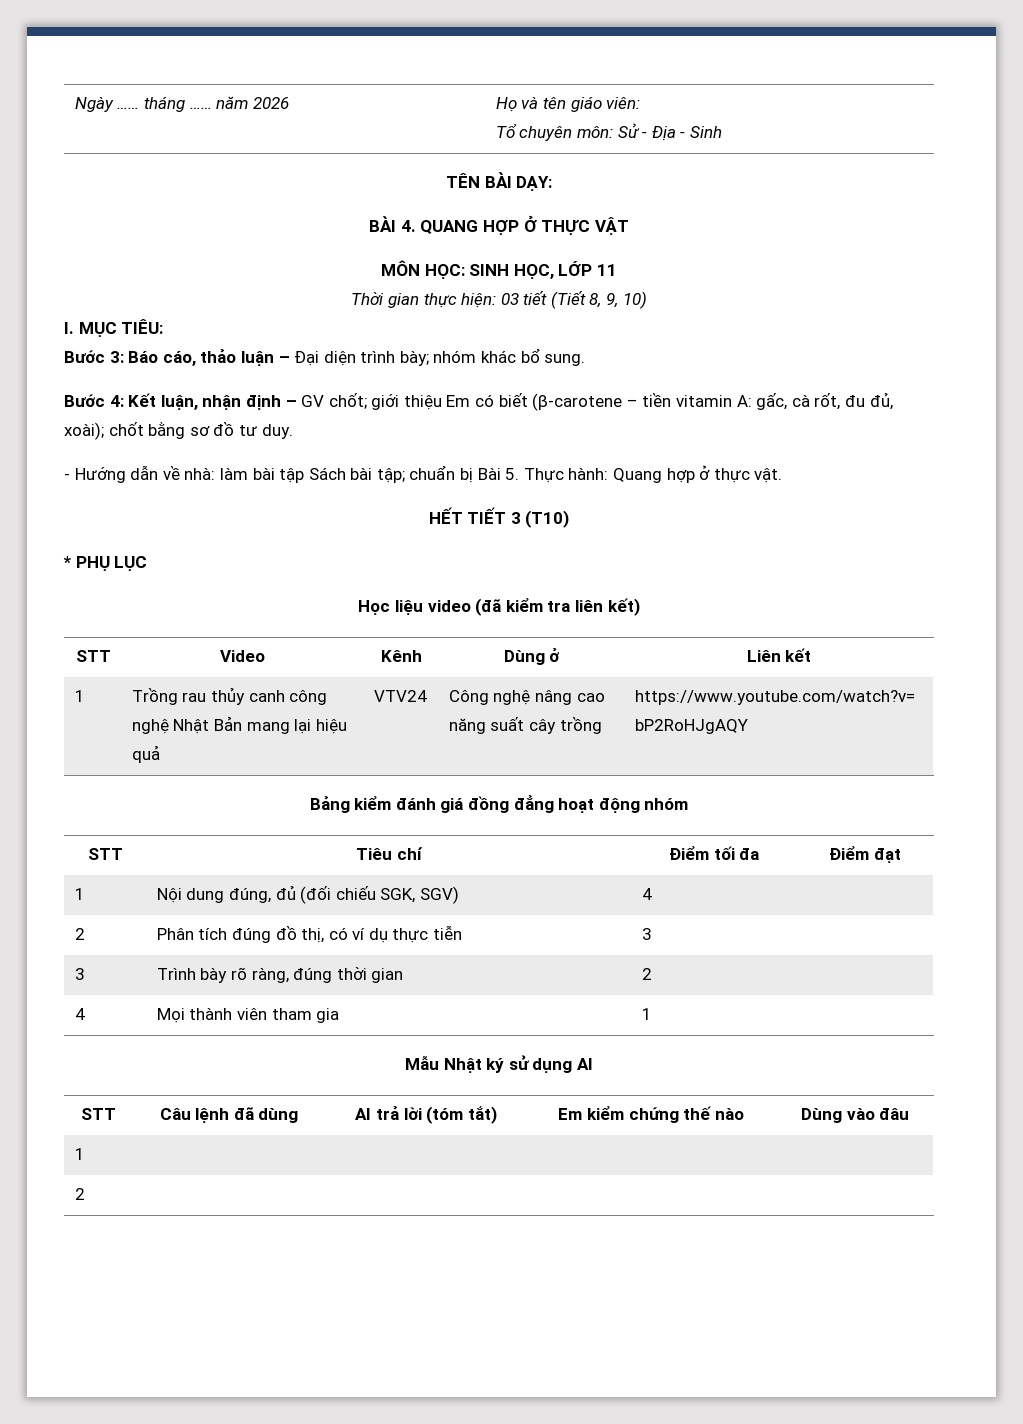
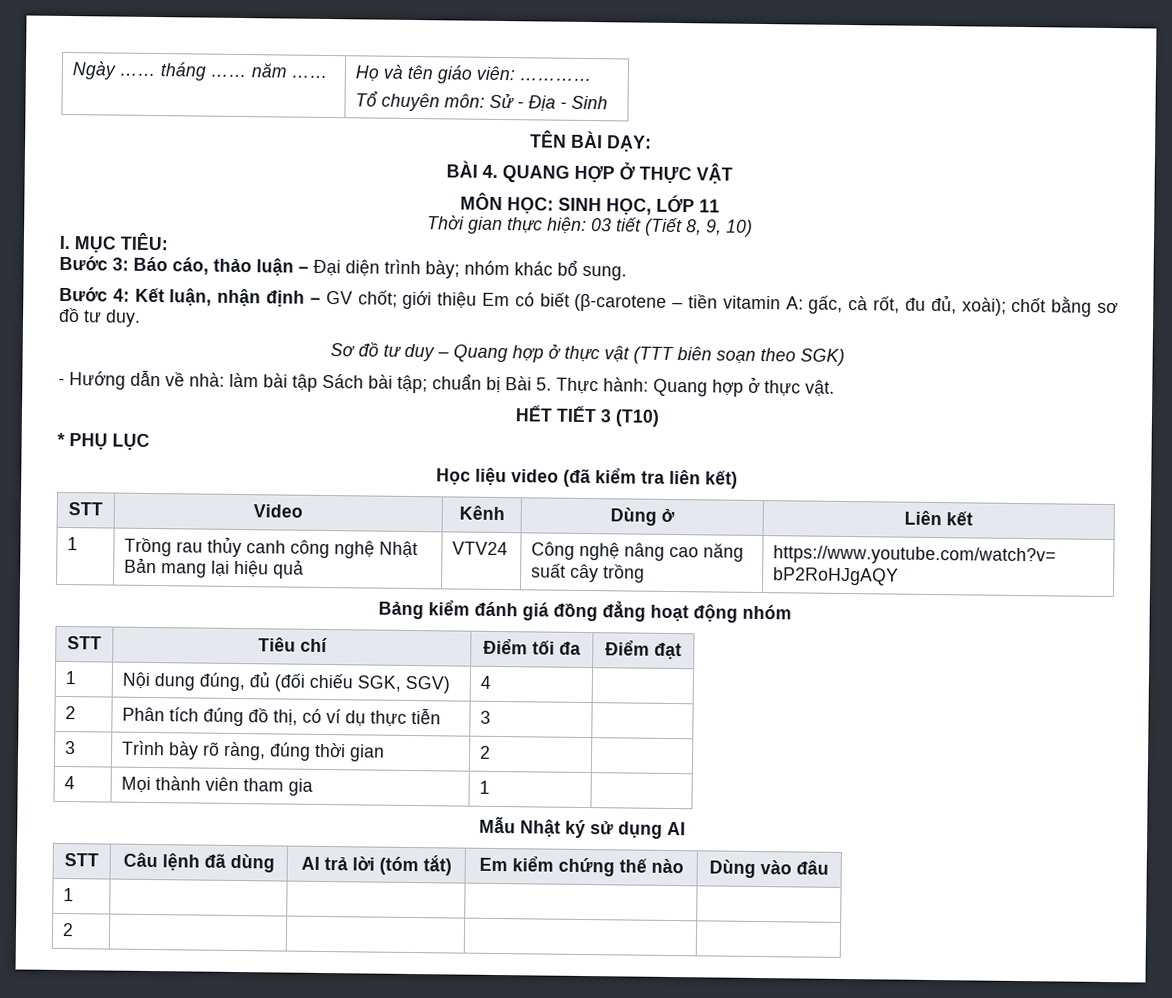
[252,97,289,109] 2026 -> [291,75,329,79] ……
(641, 103) none -> [519,78,593,82] …………
(293, 431) none -> [330,342,845,366] // Sơ đồ tư duy – Quang hợp ở thực vật (TTT biên soạn theo SGK)

